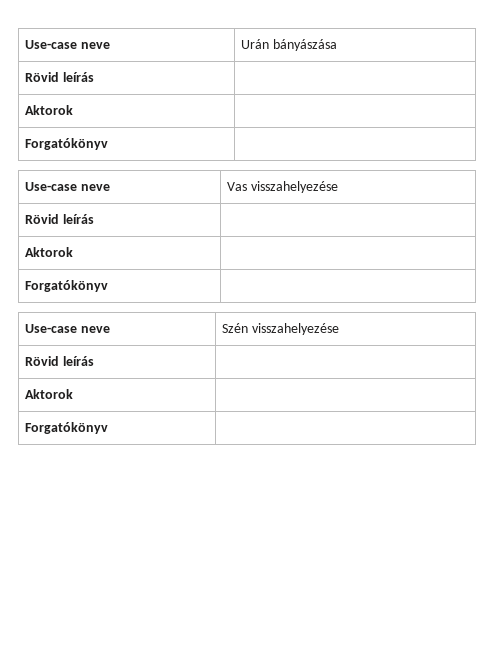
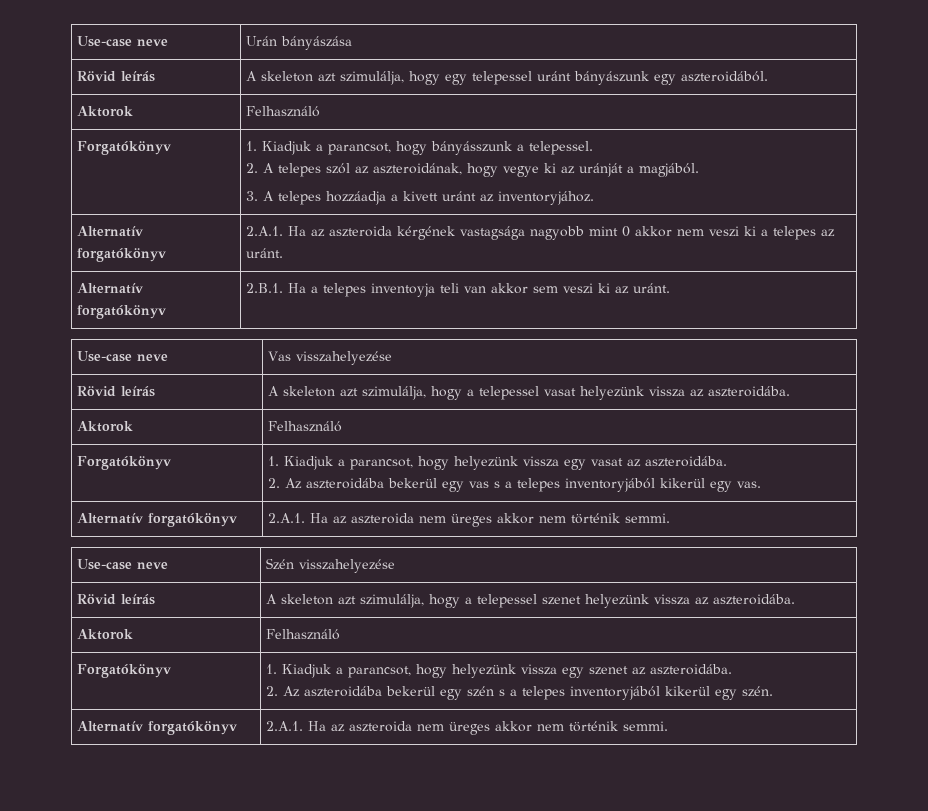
[25,105,74,115] [25,138,109,150] // Aktorok | // Forgatókönyv | -> [245,71,768,85] [76,106,133,117] [245,106,320,117] [76,141,171,155] [245,141,593,155] [245,163,699,177] [245,191,594,205] [76,226,143,237] [76,248,166,262] [245,226,835,240] [245,248,283,258] [76,283,143,294] [76,305,166,319] [245,283,670,297] A skeleton azt szimulálja, hogy egy telepessel uránt bányászunk egy aszteroidából. // Aktorok | Felhasználó // Forgatókönyv | 1. Kiadjuk a parancsot, hogy bányásszunk a telepessel. // 2. A telepes szól az aszteroidának, hogy vegye ki az uránját a magjából. // 3. A telepes hozzáadja a kivett uránt az inventoryjához. // Alternatív forgatókönyv | 2.A.1. Ha az aszteroida kérgének vastagsága nagyobb mint 0 akkor nem veszi ki a telepes az uránt. // Alternatív forgatókönyv | 2.B.1. Ha a telepes inventoyja teli van akkor sem veszi ki az uránt.
[25,247,74,257] [25,280,109,292] // Aktorok | // Forgatókönyv | -> [267,386,790,400] [76,421,133,432] [267,421,342,432] [76,456,171,470] [267,456,727,470] [267,478,761,492] [76,513,237,527] [267,513,670,527] A skeleton azt szimulálja, hogy a telepessel vasat helyezünk vissza az aszteroidába. // Aktorok | Felhasználó // Forgatókönyv | 1. Kiadjuk a parancsot, hogy helyezünk vissza egy vasat az aszteroidába. // 2. Az aszteroidába bekerül egy vas s a telepes inventoryjából kikerül egy vas. // Alternatív forgatókönyv | 2.A.1. Ha az aszteroida nem üreges akkor nem történik semmi.
[25,389,74,399] [25,422,109,434] // Aktorok | // Forgatókönyv | -> [265,594,795,608] [76,629,133,640] [265,629,340,640] [76,664,171,678] [265,664,732,678] [265,686,773,700] [76,721,237,735] [265,721,668,735] A skeleton azt szimulálja, hogy a telepessel szenet helyezünk vissza az aszteroidába. // Aktorok | Felhasználó // Forgatókönyv | 1. Kiadjuk a parancsot, hogy helyezünk vissza egy szenet az aszteroidába. // 2. Az aszteroidába bekerül egy szén s a telepes inventoryjából kikerül egy szén. // Alternatív forgatókönyv | 2.A.1. Ha az aszteroida nem üreges akkor nem történik semmi.

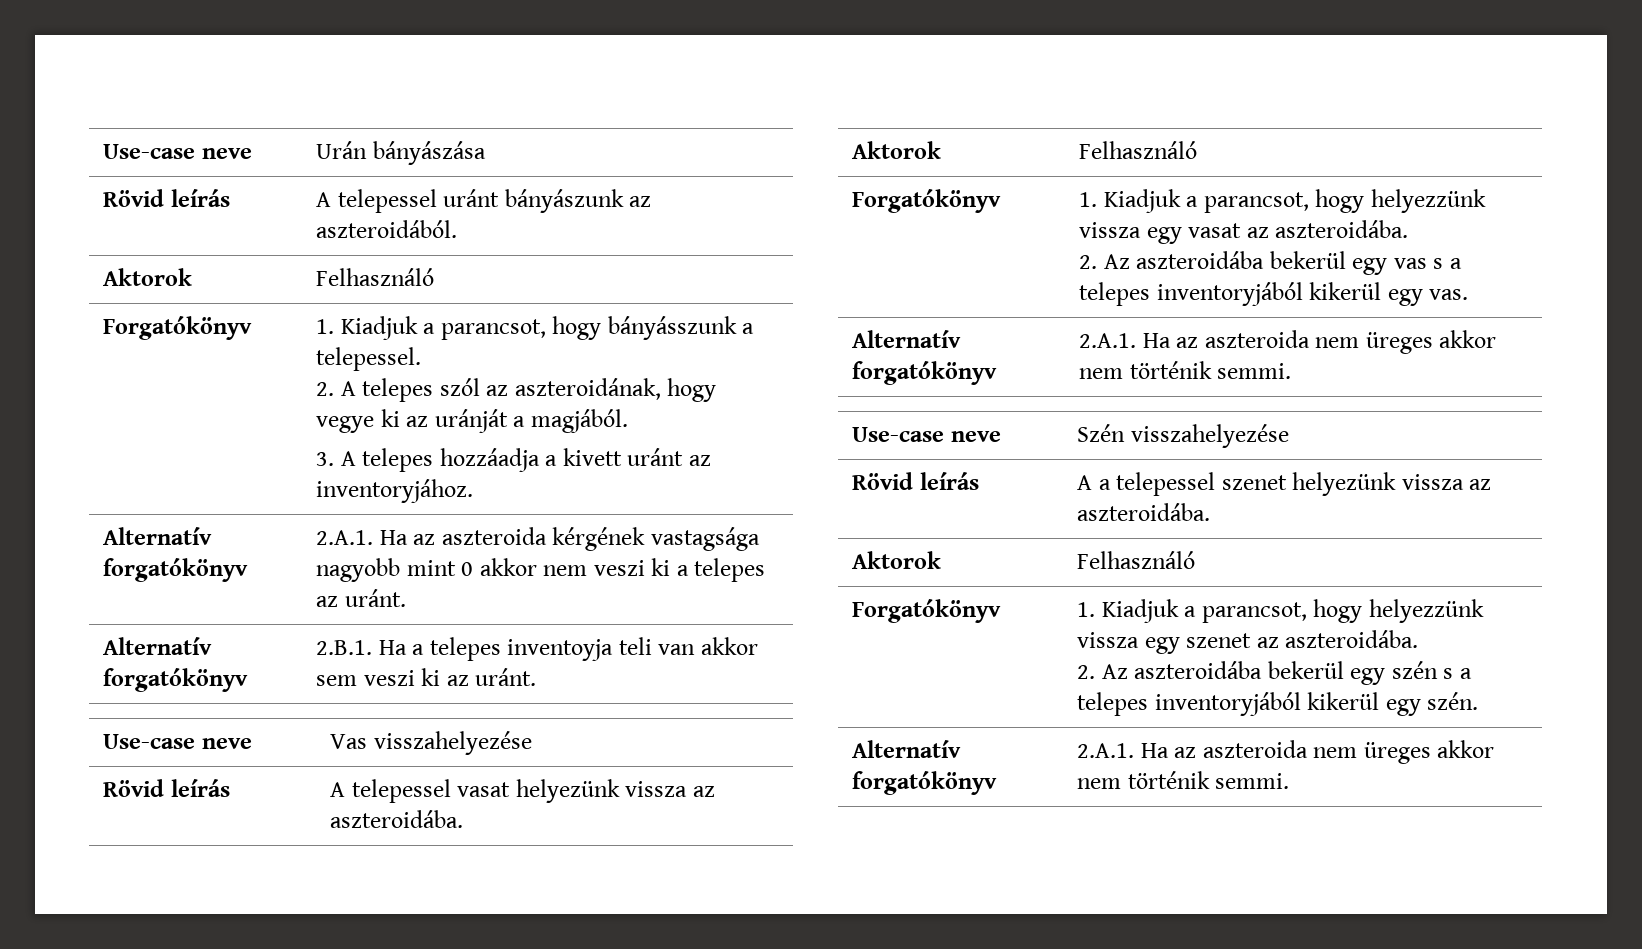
[260,71,467,85] skeleton azt szimulálja, hogy egy -> (332, 199) none
[653,74,676,85] egy -> [629,196,652,207] az
[282,386,474,400] skeleton azt szimulálja, hogy a -> (346, 789) none
[453,456,518,470] helyezünk -> [1370,189,1486,213] helyezzünk
[280,594,460,608] skeleton azt szimulálja, hogy -> (1093, 482) none
[451,664,516,678] helyezünk -> [1368,599,1484,623] helyezzünk

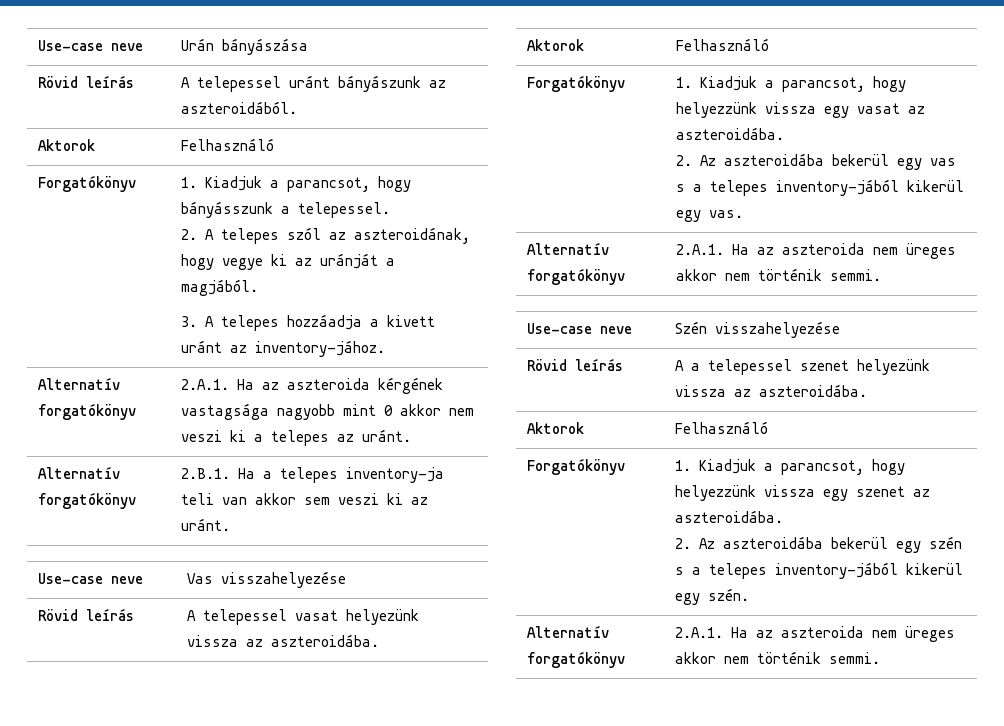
[316,479,474,503] inventoryjához. -> [254,340,385,357] inventory-jához.
[507,639,614,661] inventoyja -> [345,467,444,483] inventory-ja
[1156,282,1303,306] inventoryjából -> [775,179,899,196] inventory-jából
[1154,692,1301,716] inventoryjából -> [774,562,898,579] inventory-jából

